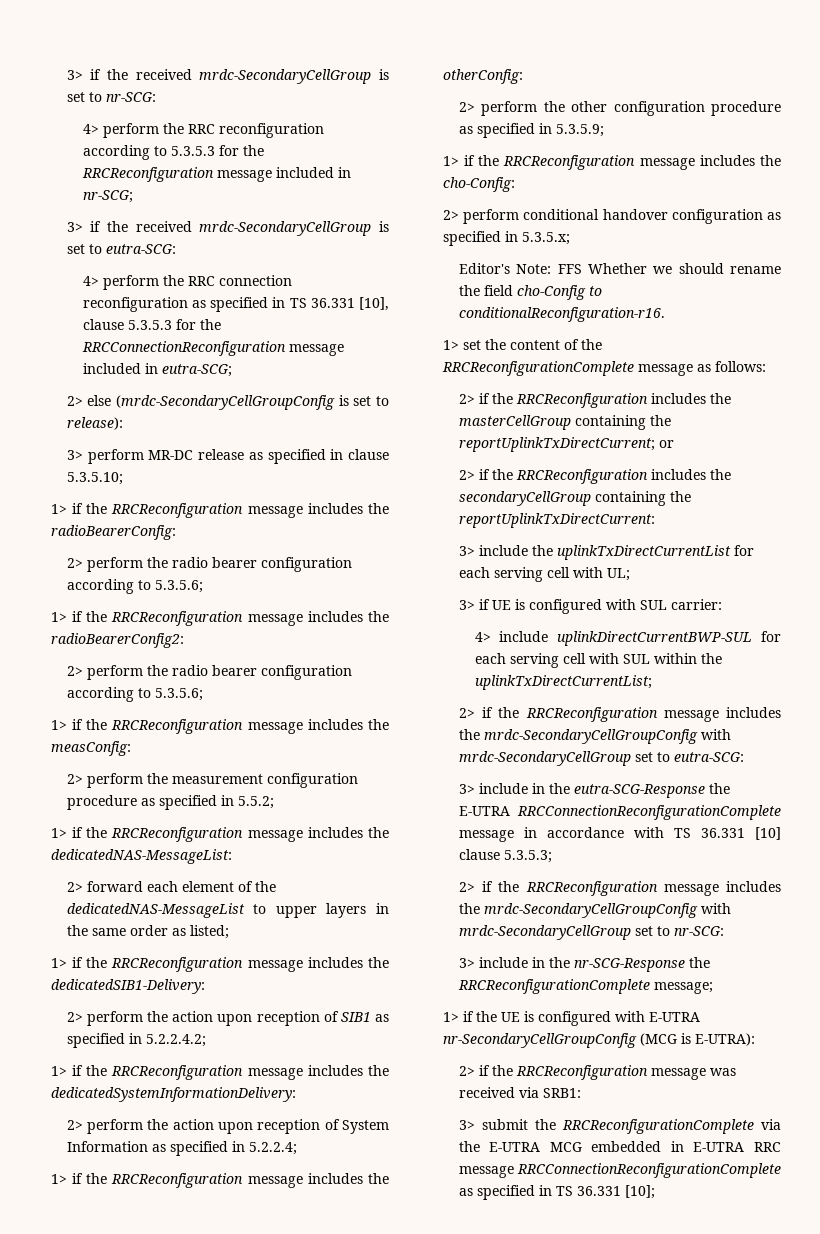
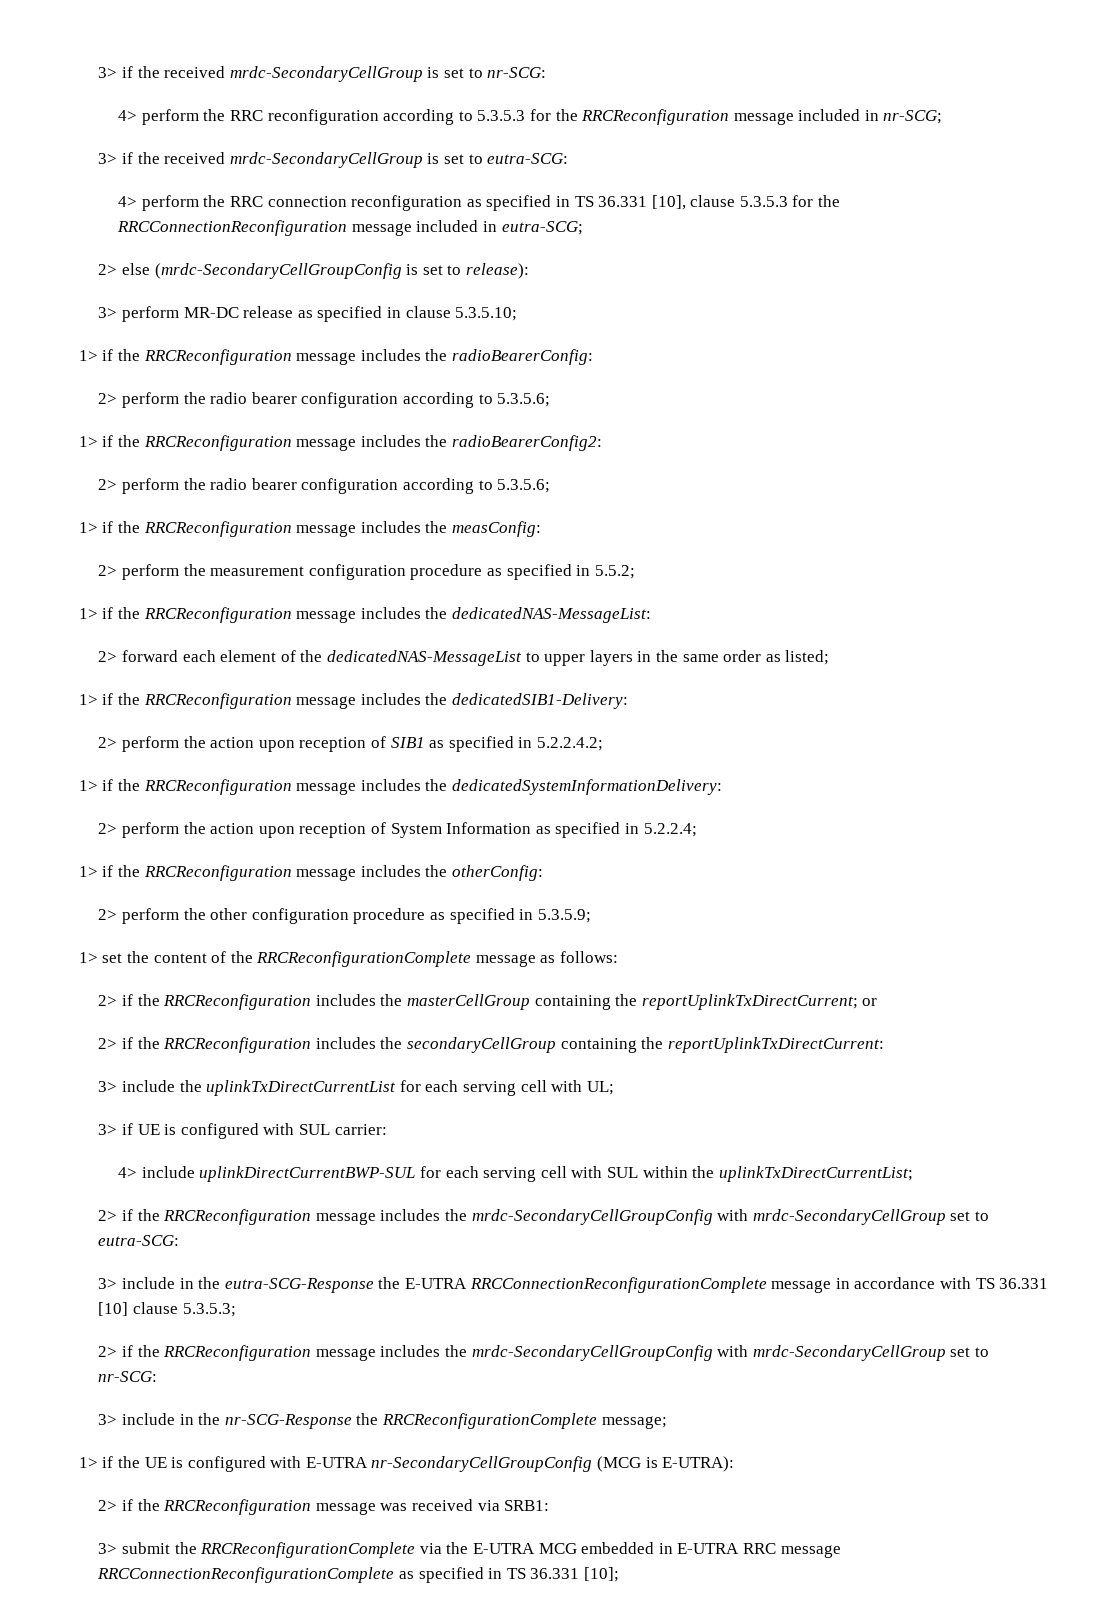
[442,155,781,170] [442,177,515,192] [442,209,781,224] [442,231,570,246] [458,263,781,274] [458,285,602,300] [458,307,665,322] // 1> if the RRCReconfiguration message includes the cho-Config: // 2> perform conditional handover configuration as specified in 5.3.5.x; // Editor's Note: FFS Whether we should rename the field cho-Config to conditionalReconfiguration-r16. -> (591, 916) none

